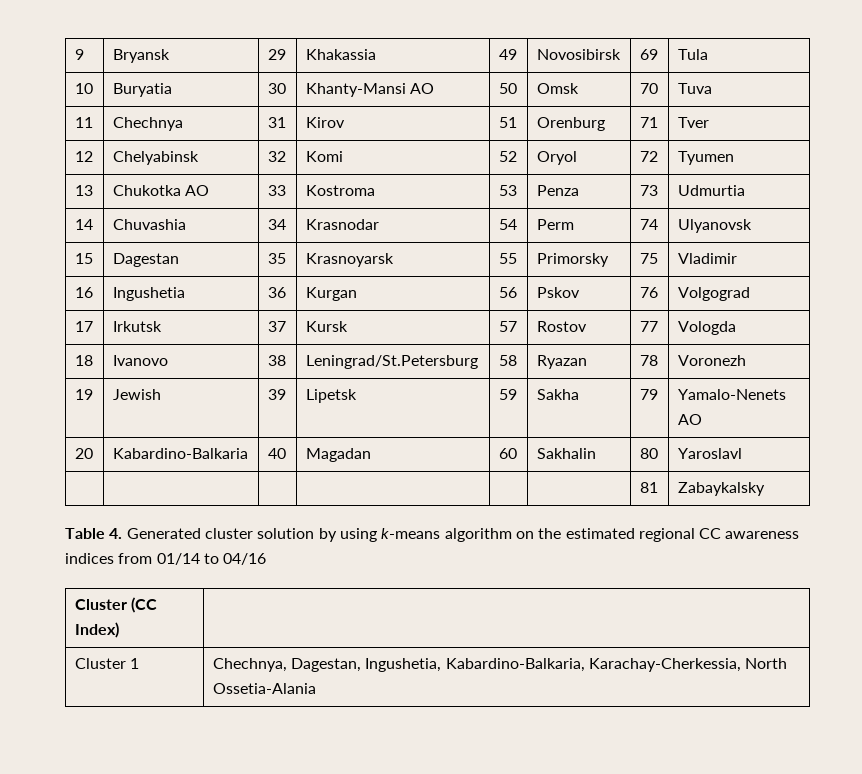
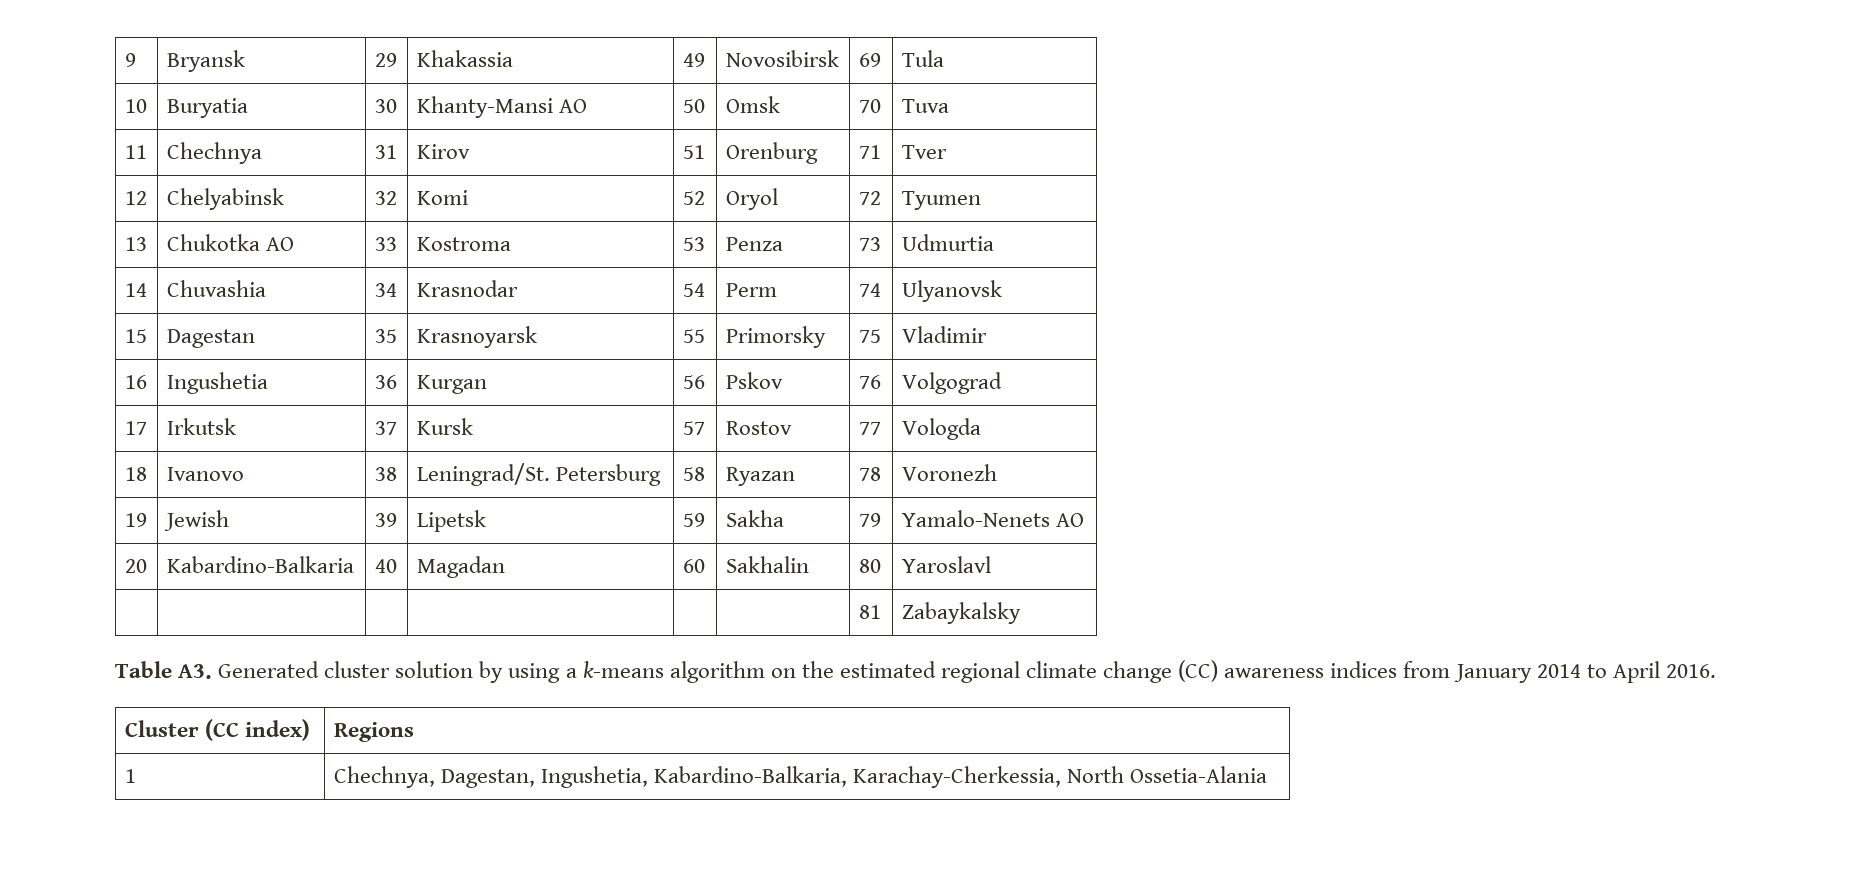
[305,355,478,369] Leningrad/St.Petersburg -> [416,463,661,486] Leningrad/St. Petersburg
[109,528,123,539] 4. -> [178,664,213,679] A3.
(377, 535) none -> [565,668,577,678] a
[699,528,800,539] [65,553,267,565] CC awareness indices from 01/14 to 04/16 -> [1026,660,1716,683] climate change (CC) awareness indices from January 2014 to April 2016.
[74,622,119,638] [74,658,126,669] Index) | // Cluster -> [244,719,310,741] [333,722,414,742] index) | Regions //

